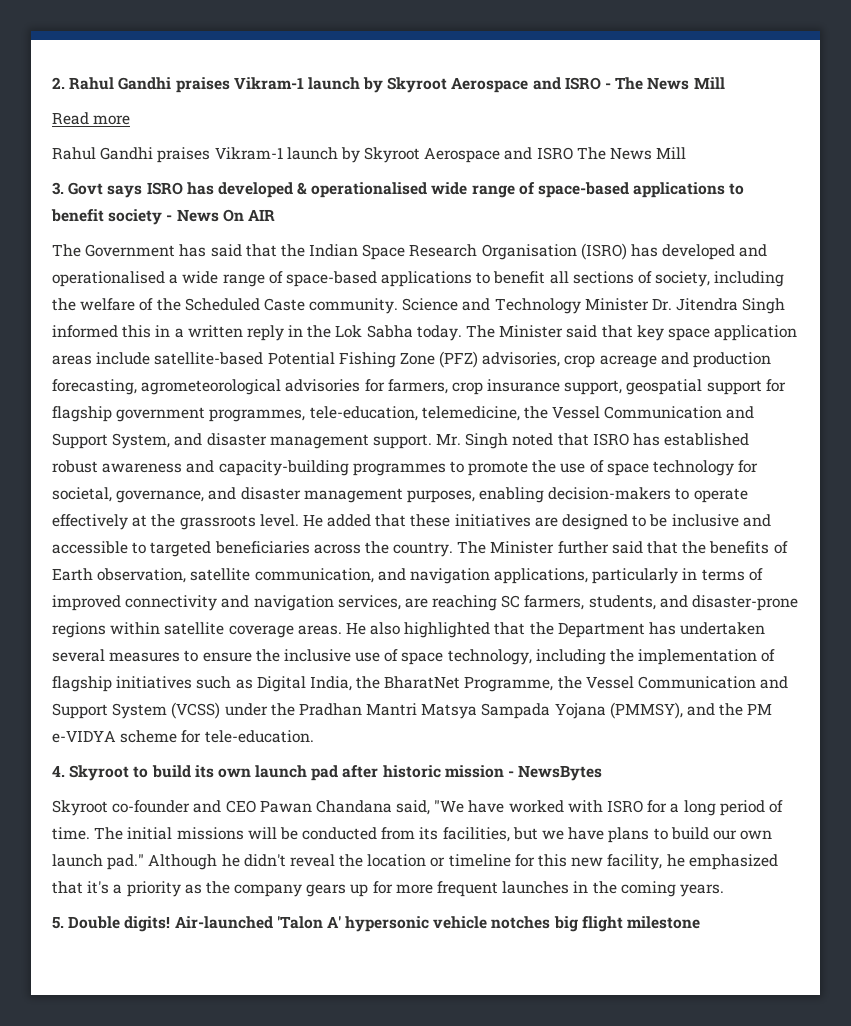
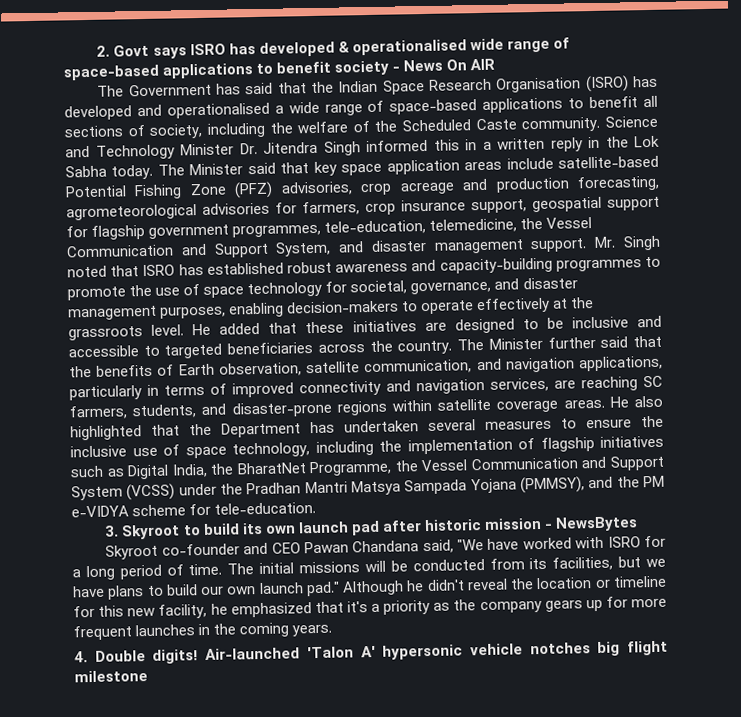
[69,77,725,93] [52,112,131,125] [52,147,687,163] [52,182,64,195] Rahul Gandhi praises Vikram-1 launch by Skyroot Aerospace and ISRO - The News Mill // Read more // Rahul Gandhi praises Vikram-1 launch by Skyroot Aerospace and ISRO The News Mill // 3. -> (111, 51) none
[52,765,65,777] 4. -> [104,525,120,537] 3.
[52,916,64,929] 5. -> [74,651,88,663] 4.

